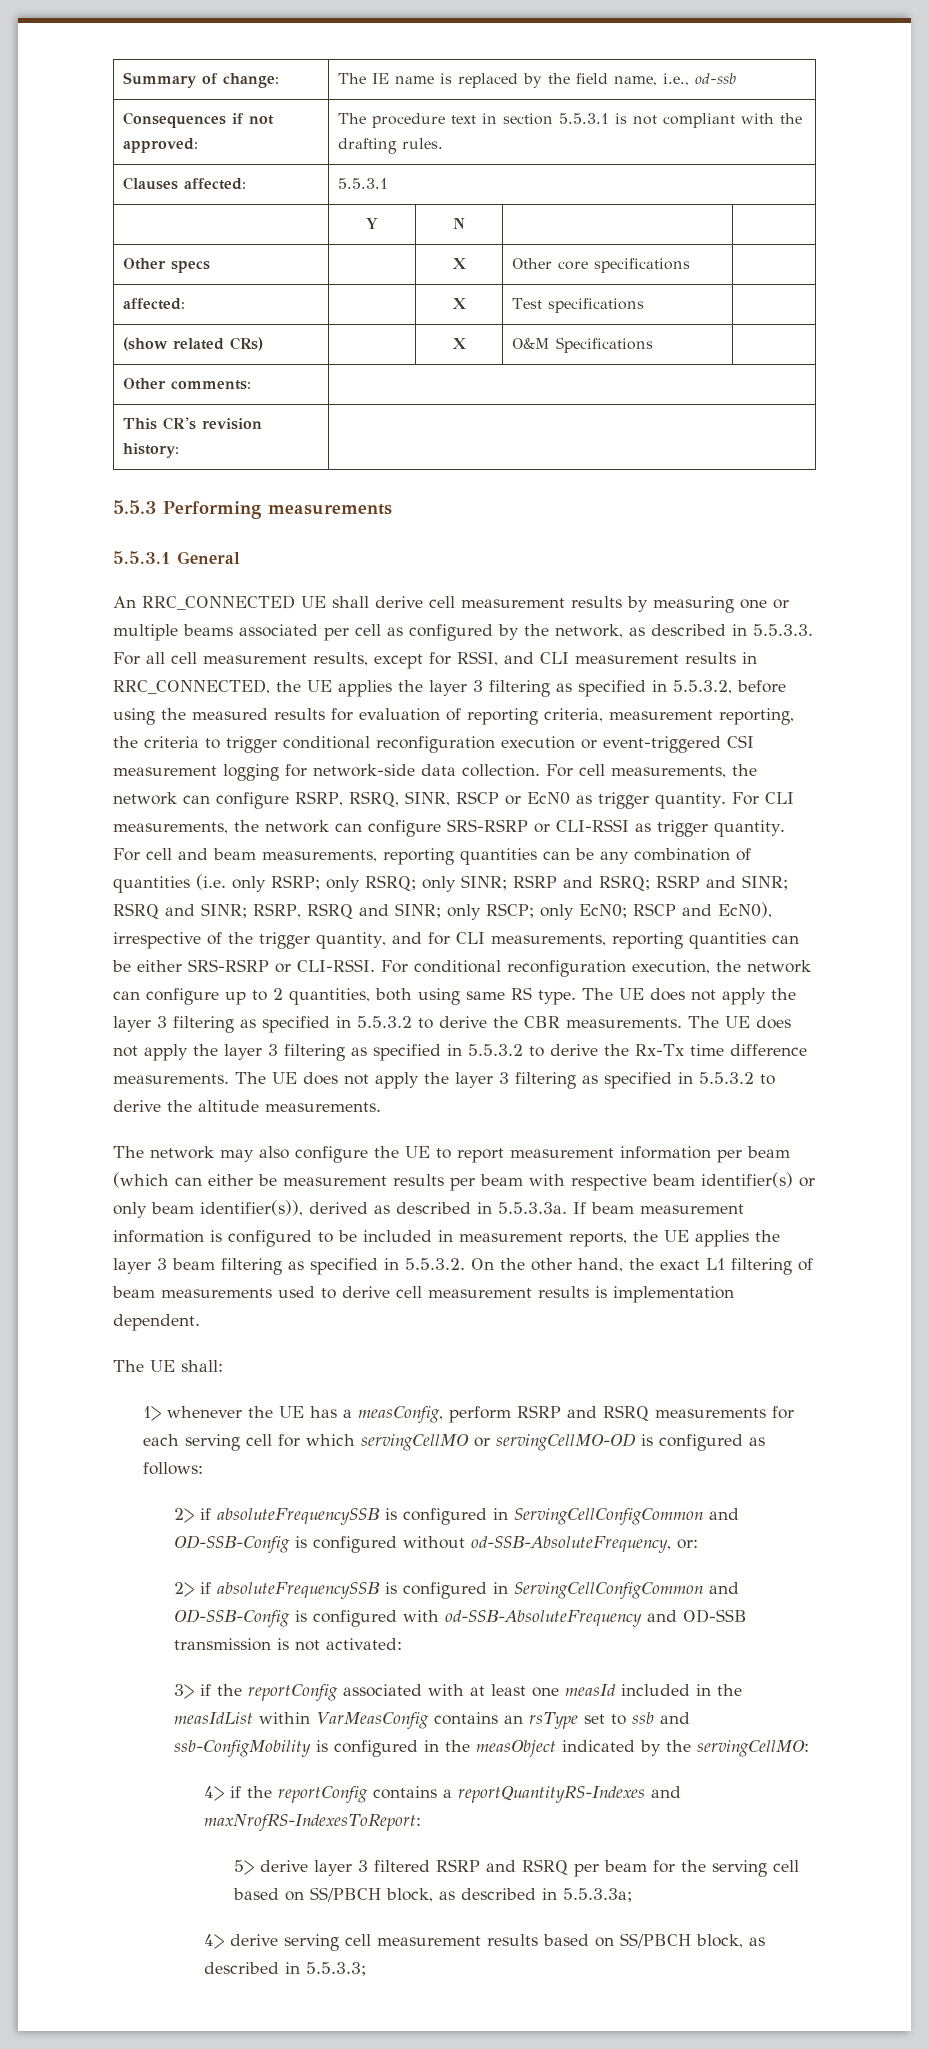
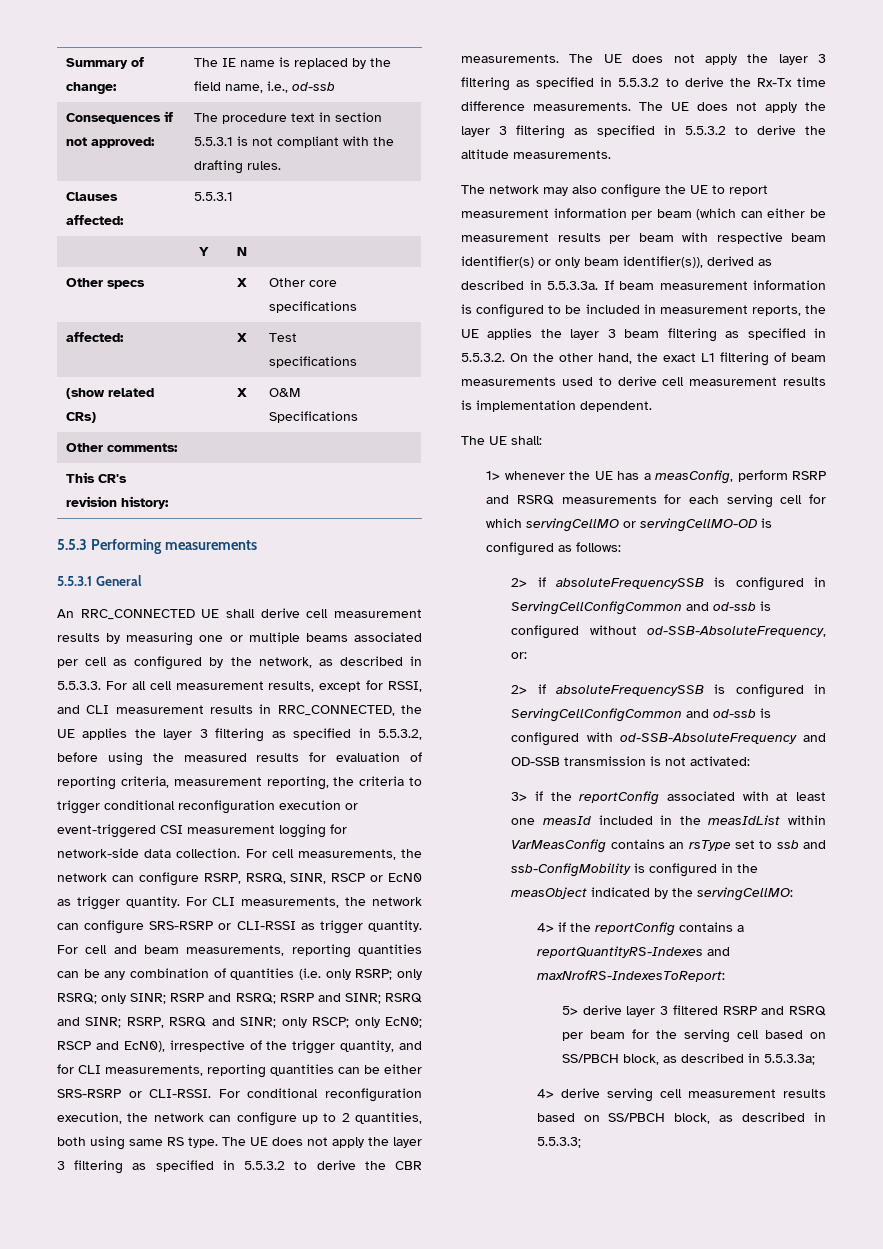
[173,1535,290,1553] OD-SSB-Config -> [713,602,757,611] od-ssb
[173,1609,290,1627] OD-SSB-Config -> [713,709,757,718] od-ssb

